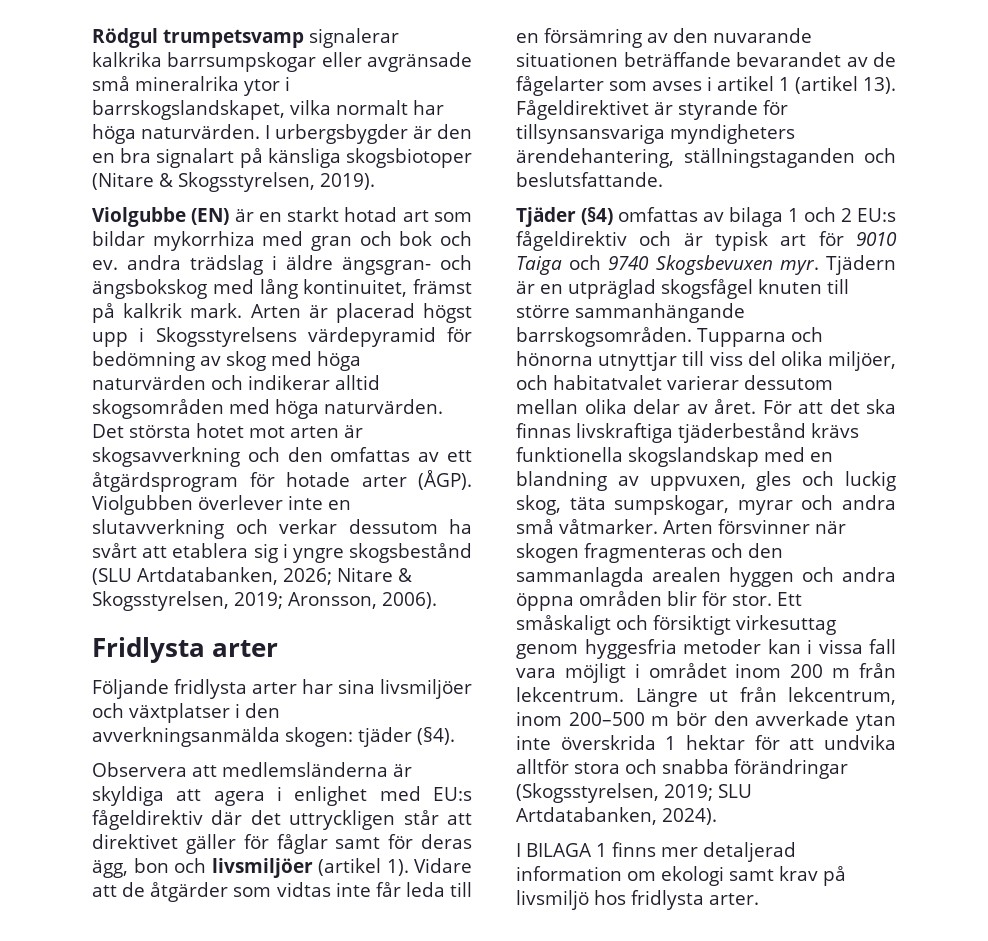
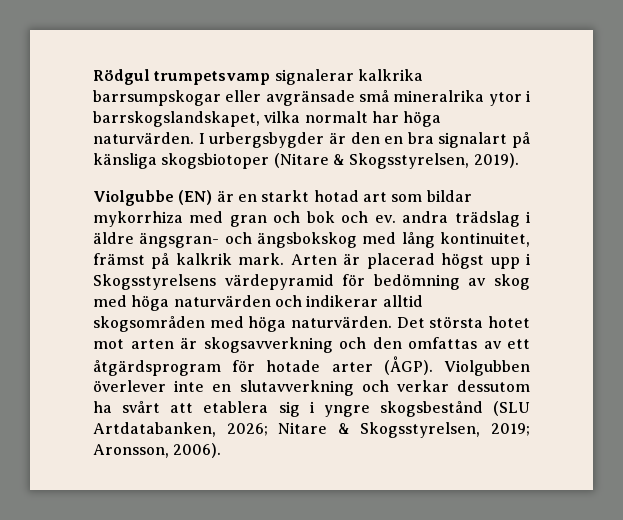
[92,637,279,663] [92,679,472,699] [92,703,280,723] [92,727,455,747] [92,762,412,777] [92,786,472,806] [92,810,472,830] [92,834,472,854] [92,858,472,878] [92,882,472,902] [516,28,812,48] [516,52,896,67] [516,76,896,96] [516,100,788,120] [516,124,795,144] [516,148,896,168] [516,172,663,187] [516,207,896,227] [516,231,897,251] [516,255,896,275] [516,279,849,299] [516,303,745,323] [516,327,823,347] [516,351,896,371] [516,375,833,390] [516,399,896,414] [516,423,859,443] [516,447,833,467] [516,471,896,491] [516,495,896,515] [516,519,846,534] [516,543,783,563] [516,567,896,587] [516,591,802,611] [516,615,836,635] [516,639,896,659] [516,663,896,683] [516,687,896,707] [516,711,896,731] [516,735,896,750] [516,759,848,779] [516,783,752,803] [516,807,717,825] [516,842,796,862] [516,866,846,886] [516,890,759,910] // Fridlysta arter // Följande fridlysta arter har sina livsmiljöer och växtplatser i den avverkningsanmälda skogen: tjäder (§4). // Observera att medlemsländerna är skyldiga att agera i enlighet med EU:s fågeldirektiv där det uttryckligen står att direktivet gäller för fåglar samt för deras ägg, bon och livsmiljöer (artikel 1). Vidare att de åtgärder som vidtas inte får leda till en försämring av den nuvarande situationen beträffande bevarandet av de fågelarter som avses i artikel 1 (artikel 13). Fågeldirektivet är styrande för tillsynsansvariga myndigheters ärendehantering, ställningstaganden och beslutsfattande. // Tjäder (§4) omfattas av bilaga 1 och 2 EU:s fågeldirektiv och är typisk art för 9010 Taiga och 9740 Skogsbevuxen myr. Tjädern är en utpräglad skogsfågel knuten till större sammanhängande barrskogsområden. Tupparna och hönorna utnyttjar till viss del olika miljöer, och habitatvalet varierar dessutom mellan olika delar av året. För att det ska finnas livskraftiga tjäderbestånd krävs funktionella skogslandskap med en blandning av uppvuxen, gles och luckig skog, täta sumpskogar, myrar och andra små våtmarker. Arten försvinner när skogen fragmenteras och den sammanlagda arealen hyggen och andra öppna områden blir för stor. Ett småskaligt och försiktigt virkesuttag genom hyggesfria metoder kan i vissa fall vara möjligt i området inom 200 m från lekcentrum. Längre ut från lekcentrum, inom 200–500 m bör den avverkade ytan inte överskrida 1 hektar för att undvika alltför stora och snabba förändringar (Skogsstyrelsen, 2019; SLU Artdatabanken, 2024). // I BILAGA 1 finns mer detaljerad information om ekologi samt krav på livsmiljö hos fridlysta arter. -> (222, 450) none

